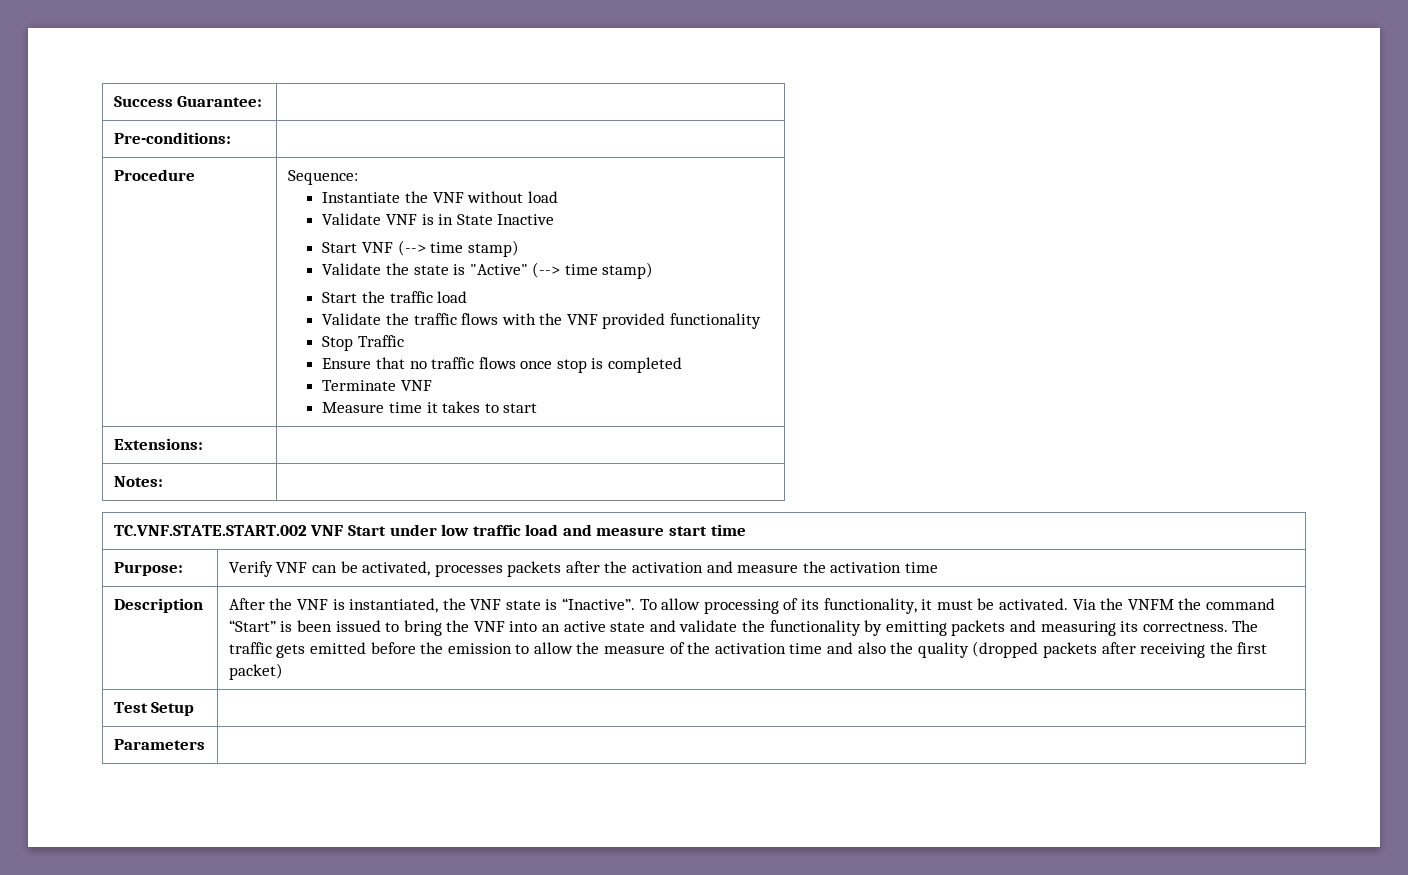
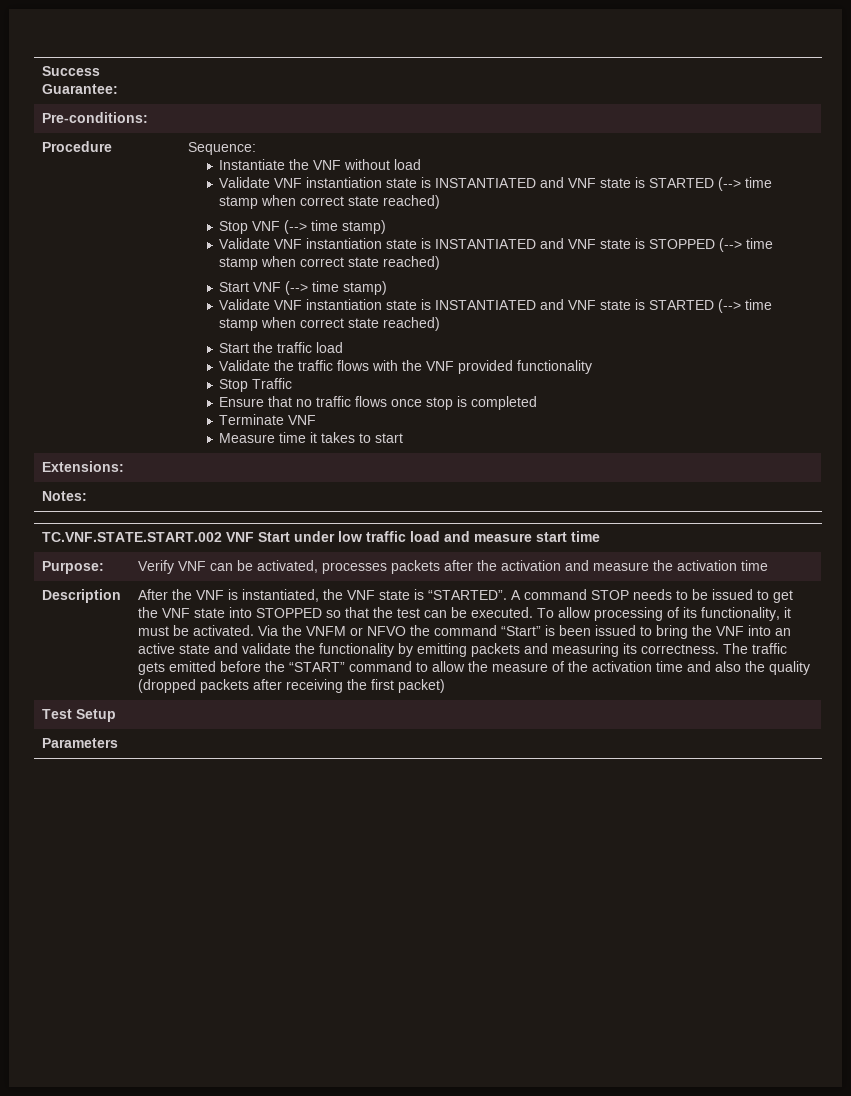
[421,214,555,225] is in State Inactive -> [306,177,773,191] [219,195,441,209] [219,220,387,234] [219,238,774,252] [219,256,441,270] instantiation state is INSTANTIATED and VNF state is STARTED (--> time stamp when correct state reached) // Stop VNF (--> time stamp) // Validate VNF instantiation state is INSTANTIATED and VNF state is STOPPED (--> time stamp when correct state reached)
[385,262,654,279] the state is "Active" (--> time stamp) -> [274,299,773,313] [219,317,441,331] VNF instantiation state is INSTANTIATED and VNF state is STARTED (--> time stamp when correct state reached)
[562,598,636,610] “Inactive”. -> [428,589,794,603] [138,607,534,618] “STARTED”. A command STOP needs to be issued to get the VNF state into STOPPED so that the test can be executed.
(1174, 604) none -> [350,626,407,636] or NFVO
[447,643,512,654] emission -> [289,661,413,672] “START” command

